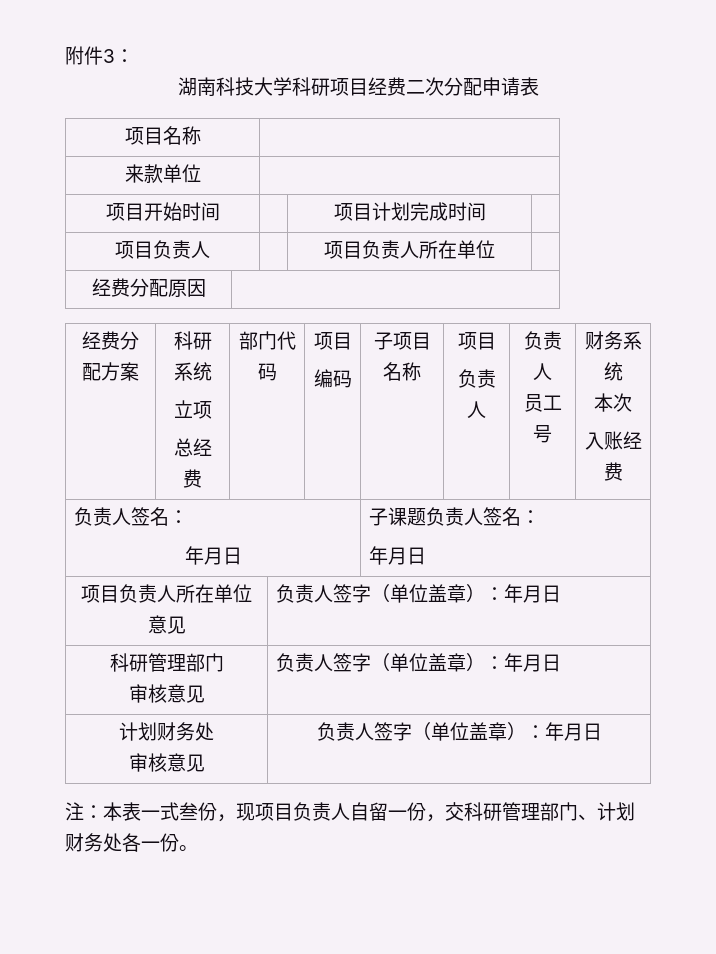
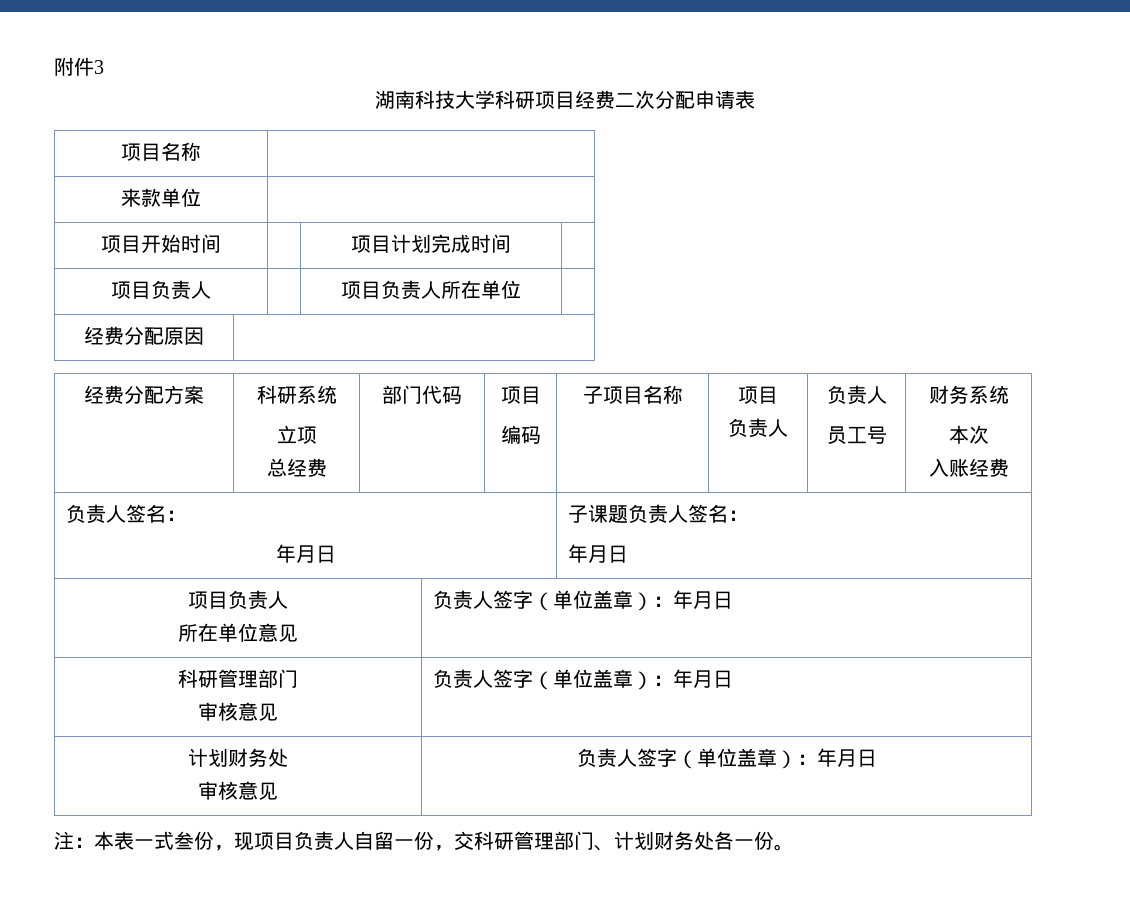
[115,49,134,63] ： -> (104, 67) none
(176, 593) none -> (288, 600) //

